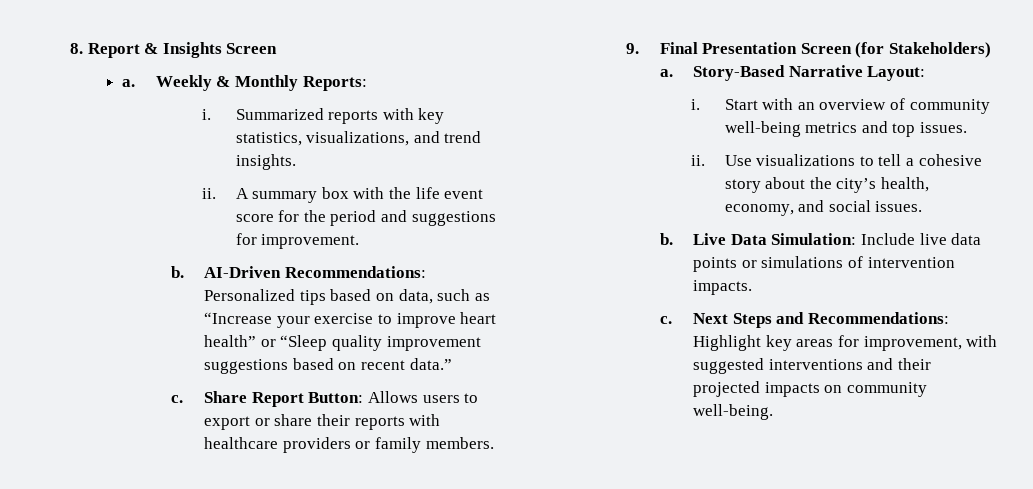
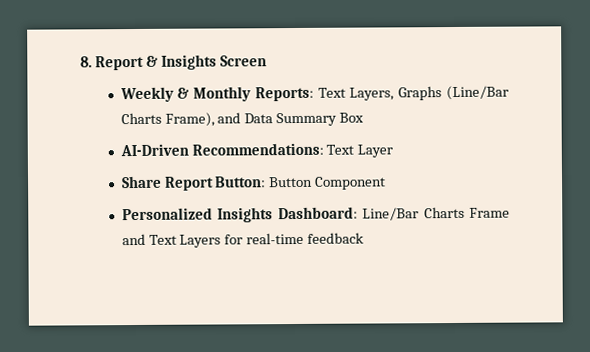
[122,79,136,87] a. -> (267, 61) none
[202,108,445,124] [235,131,482,146] [235,154,296,170] [202,187,484,203] [235,210,496,226] [235,233,360,249] [170,266,426,278] [204,289,490,305] [204,312,497,328] [204,335,481,351] [204,358,452,374] [170,391,479,407] [204,414,441,430] [204,437,494,453] [626,42,992,58] [659,65,926,81] [691,98,990,114] [724,121,967,137] [691,154,982,166] [724,177,929,193] [724,200,923,216] [659,233,982,245] [693,256,955,272] [693,280,753,295] [659,312,950,328] [693,335,998,351] [693,358,932,374] [693,381,928,397] [693,404,774,420] // i. Summarized reports with key statistics, visualizations, and trend insights. // ii. A summary box with the life event score for the period and suggestions for improvement. // b. AI-Driven Recommendations: Personalized tips based on data, such as “Increase your exercise to improve heart health” or “Sleep quality improvement suggestions based on recent data.” // c. Share Report Button: Allows users to export or share their reports with healthcare providers or family members. // 9. Final Presentation Screen (for Stakeholders) // a. Story-Based Narrative Layout: // i. Start with an overview of community well-being metrics and top issues. // ii. Use visualizations to tell a cohesive story about the city’s health, economy, and social issues. // b. Live Data Simulation: Include live data points or simulations of intervention impacts. // c. Next Steps and Recommendations: Highlight key areas for improvement, with suggested interventions and their projected impacts on community well-being. -> [317,85,509,101] [120,112,365,127] [119,142,394,158] [120,175,387,191] [121,206,511,223] [121,232,365,248] Text Layers, Graphs (Line/Bar Charts Frame), and Data Summary Box // AI-Driven Recommendations: Text Layer // Share Report Button: Button Component // Personalized Insights Dashboard: Line/Bar Charts Frame and Text Layers for real-time feedback

